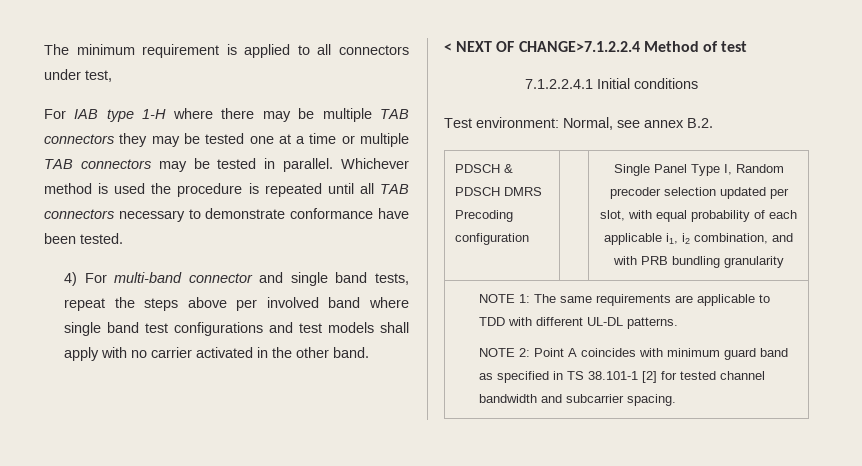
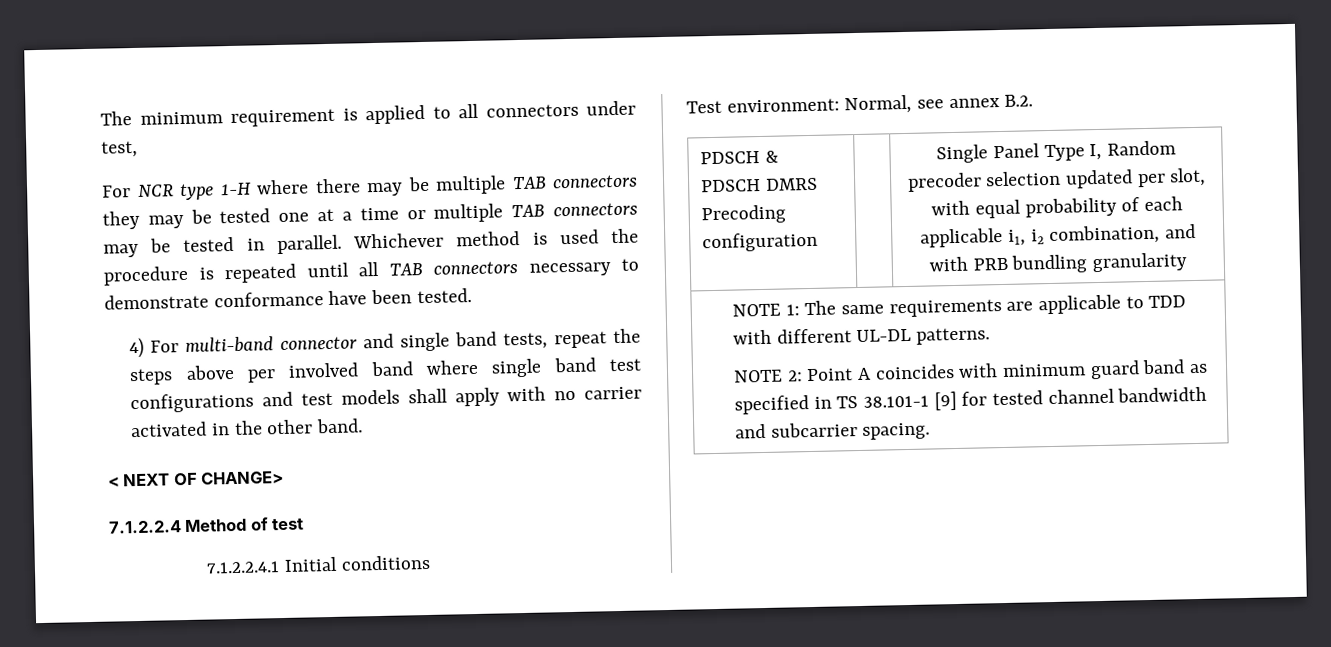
[74,109,99,119] IAB -> [137,184,174,197] NCR
[518,41,640,52] CHANGE>7.1.2.2.4 -> [200,470,285,485] [108,520,182,534] CHANGE> // 7.1.2.2.4
[642,371,658,383] [2] -> [933,390,957,411] [9]

